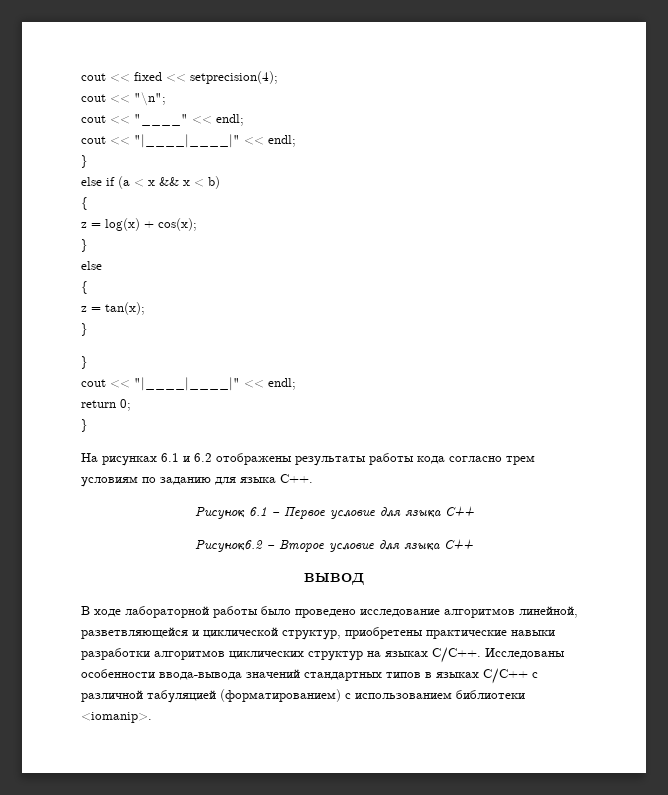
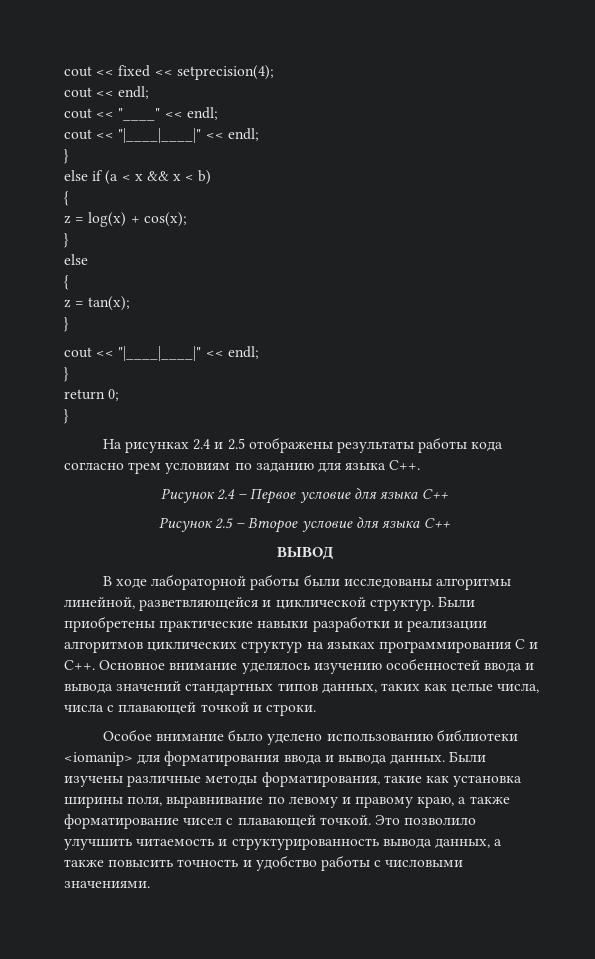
[134,92,166,106] "\n"; -> [118,86,150,99] endl;
[81,356,88,369] [81,377,296,391] // } // cout << "|____|____|" << endl; -> [64,346,259,361] [64,367,69,382] // cout << "|____|____|" << endl; // }
[161,453,212,462] 6.1 и 6.2 -> [193,438,245,450] 2.4 и 2.5
[248,507,267,516] 6.1 -> [217,489,236,500] 2.4
[195,540,263,552] Рисунок6.2 -> [158,517,234,532] Рисунок 2.5
[261,606,515,618] было проведено исследование алгоритмов -> [303,574,511,590] были исследованы алгоритмы
[282,630,341,640] структур, -> [369,596,475,611] структур. Были
(150, 654) none -> [393,620,487,632] и реализации
[432,647,565,663] [81,668,538,684] [81,689,525,703] [81,712,152,723] С/С++. Исследованы особенности ввода-вывода значений стандартных типов в языках С/С++ с различной табуляцией (форматированием) с использованием библиотеки <iomanip>. -> [378,639,539,653] [64,658,535,674] [64,681,540,695] [64,702,316,716] [102,729,518,745] [64,751,487,766] [64,772,523,787] [64,796,510,808] [64,814,477,829] [64,838,503,850] [64,855,464,871] [64,881,150,888] программирования С и С++. Основное внимание уделялось изучению особенностей ввода и вывода значений стандартных типов данных, таких как целые числа, числа с плавающей точкой и строки. // Особое внимание было уделено использованию библиотеки <iomanip> для форматирования ввода и вывода данных. Были изучены различные методы форматирования, такие как установка ширины поля, выравнивание по левому и правому краю, а также форматирование чисел с плавающей точкой. Это позволило улучшить читаемость и структурированность вывода данных, а также повысить точность и удобство работы с числовыми значениями.

